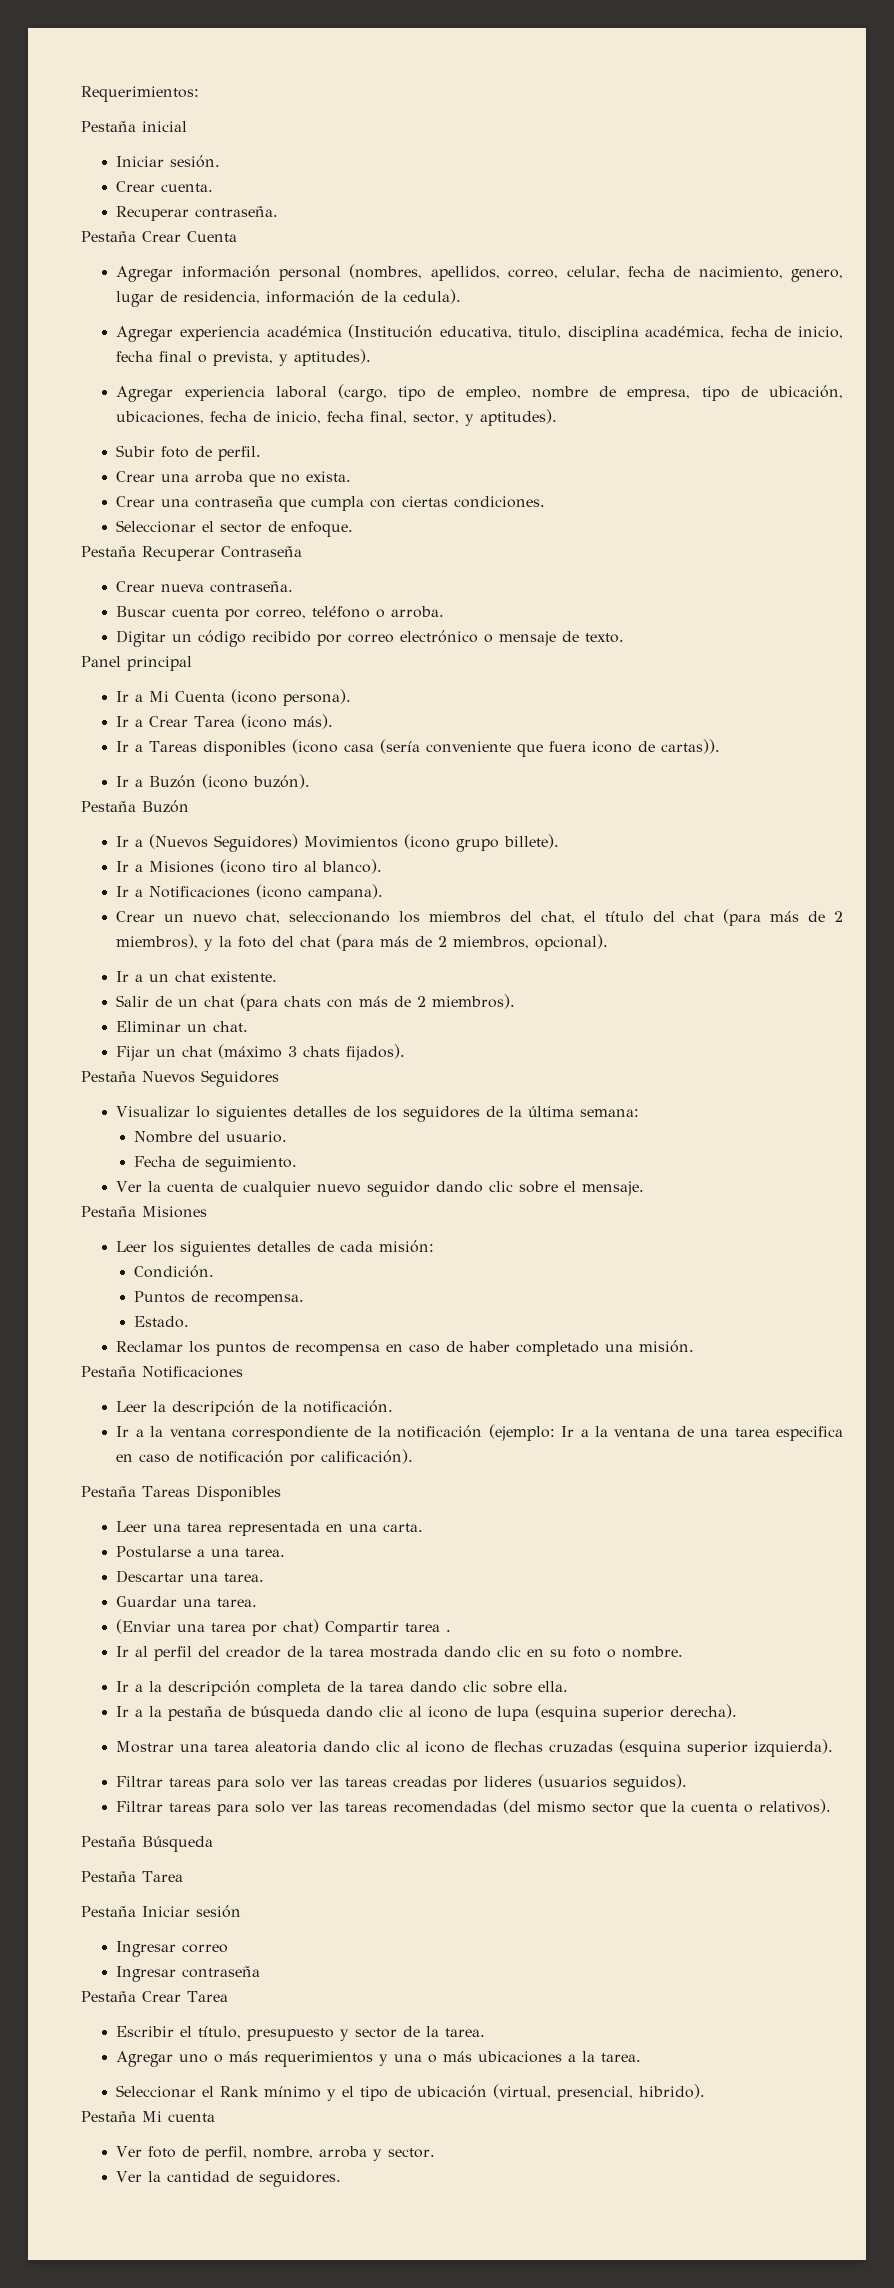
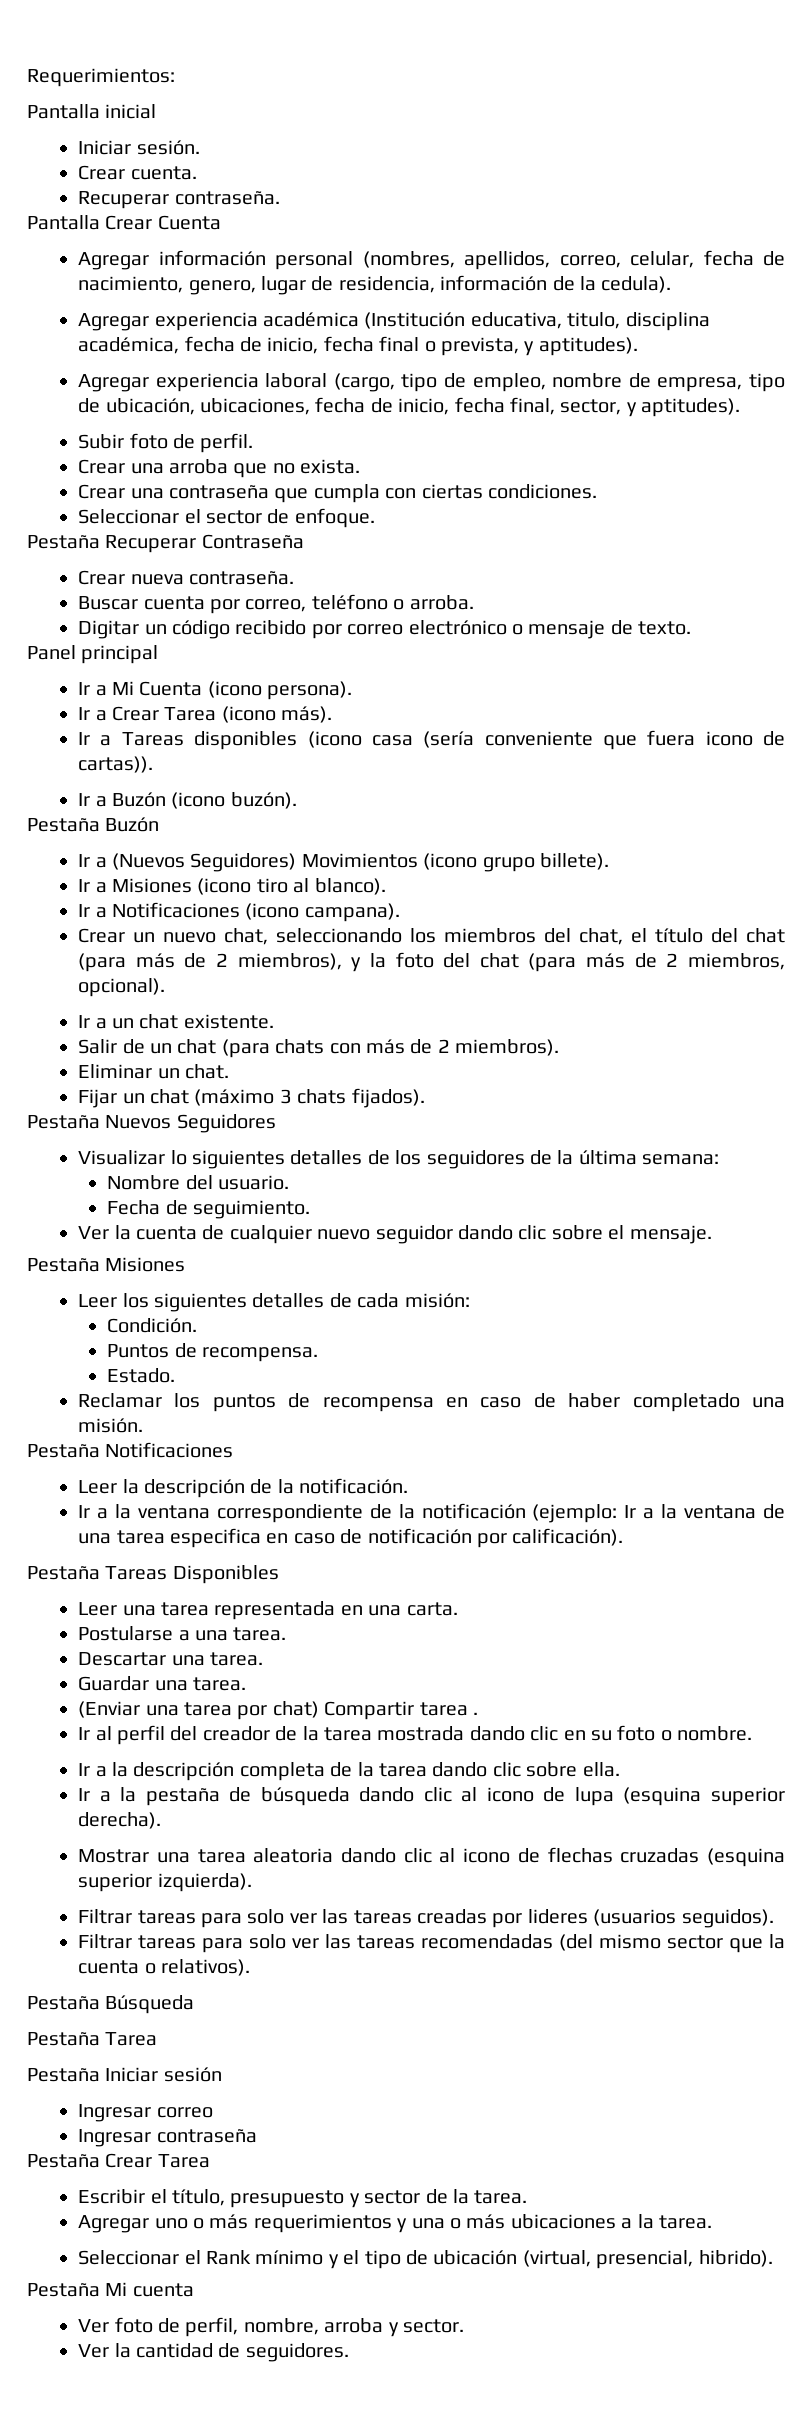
[81,121,136,132] Pestaña -> [27,104,100,119] Pantalla
[81,231,136,242] Pestaña -> [27,215,100,230] Pantalla

